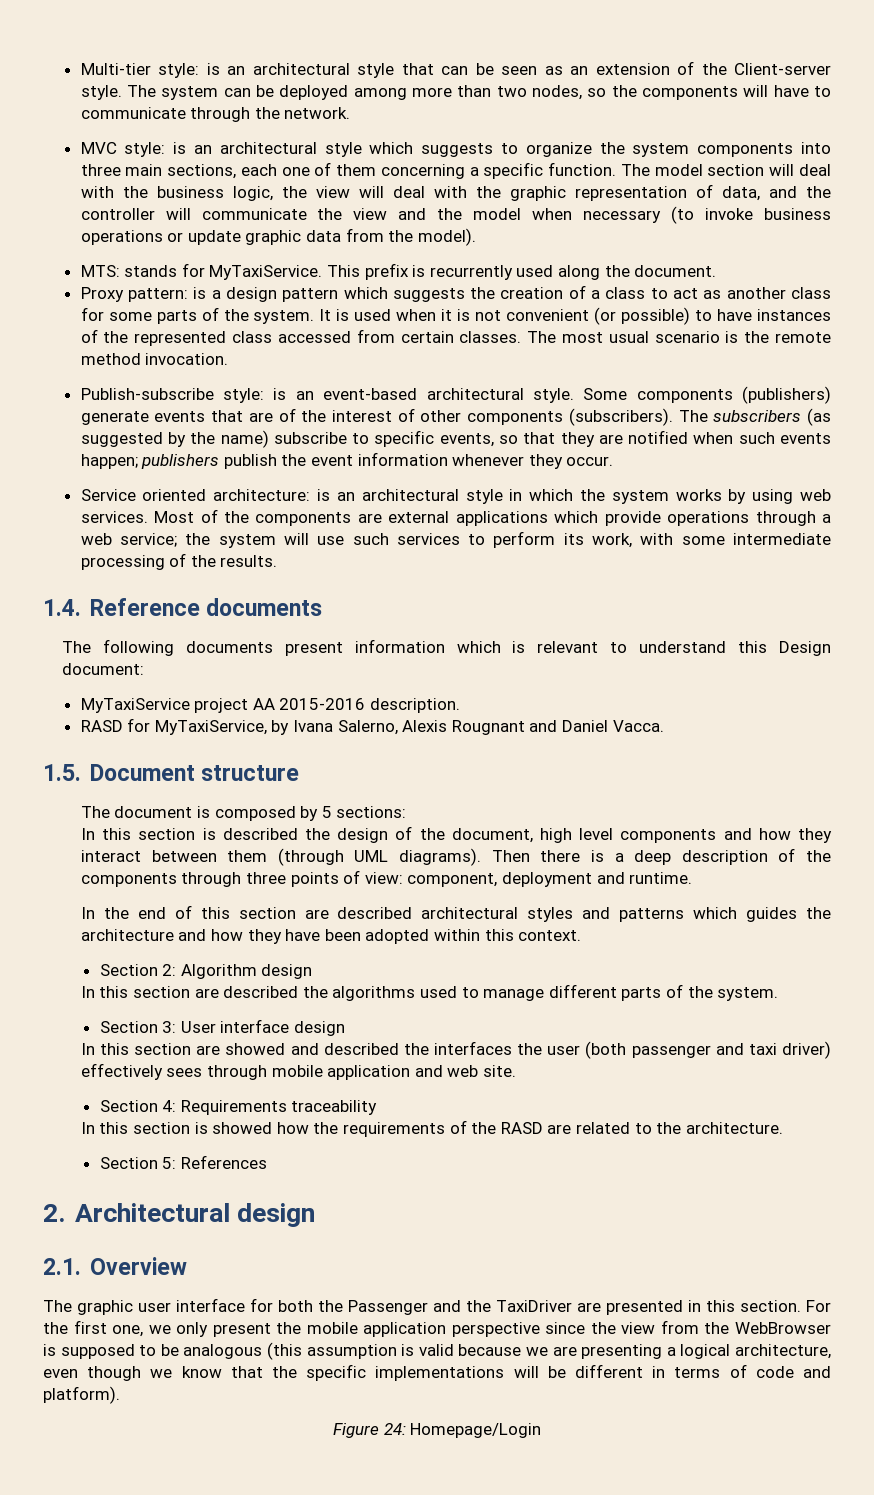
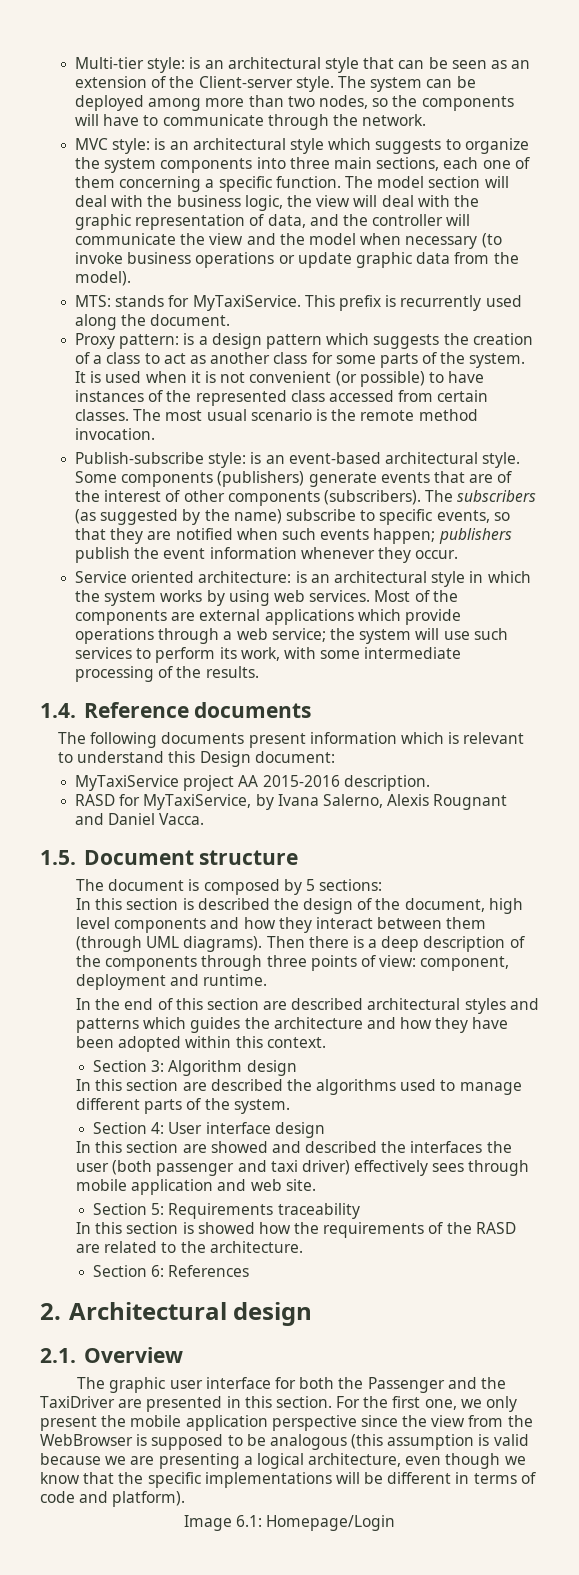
[162,964,177,976] 2: -> [151,1060,165,1072] 3:
[162,1021,177,1033] 3: -> [151,1122,165,1134] 4:
[162,1100,177,1112] 4: -> [151,1203,165,1215] 5:
[162,1157,177,1169] 5: -> [151,1265,165,1277] 6:
[332,1423,406,1438] Figure 24: -> [183,1515,262,1531] Image 6.1:

